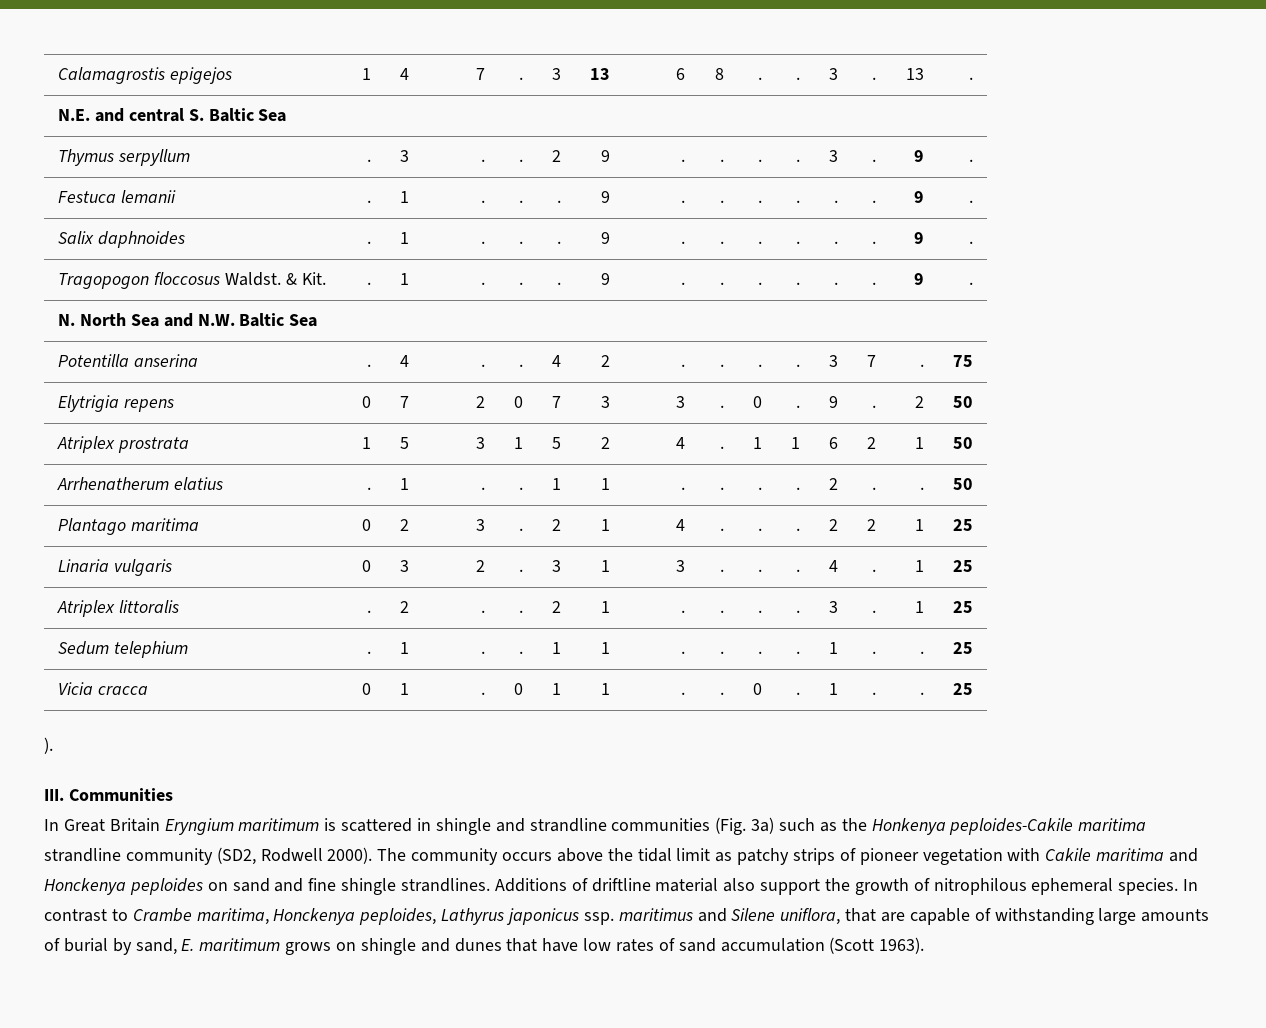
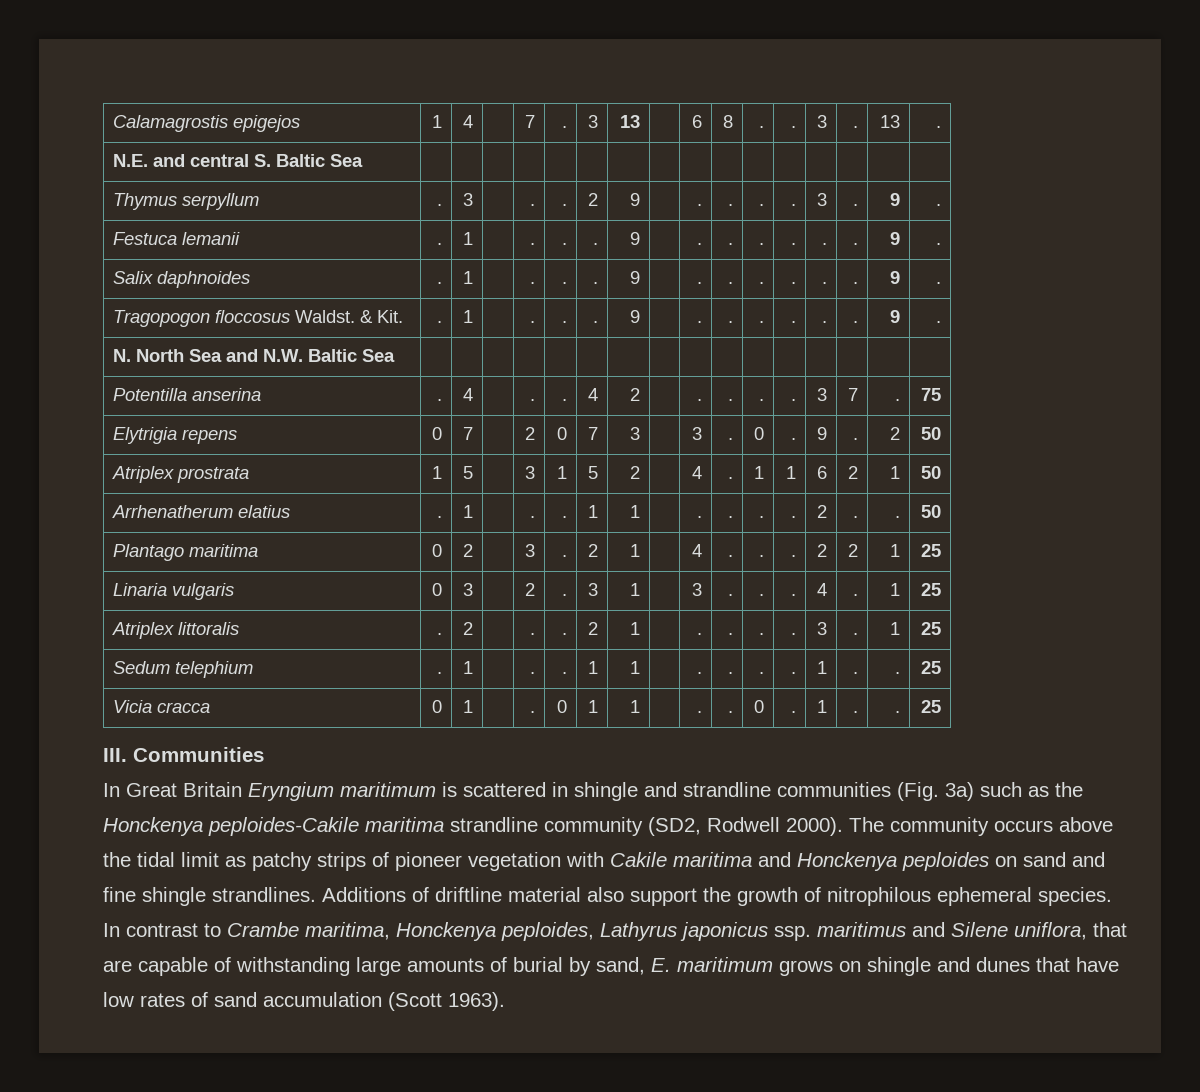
[44,737,53,754] // ). -> (941, 706) none
[871,818,946,835] Honkenya -> [103,817,203,836] Honckenya

